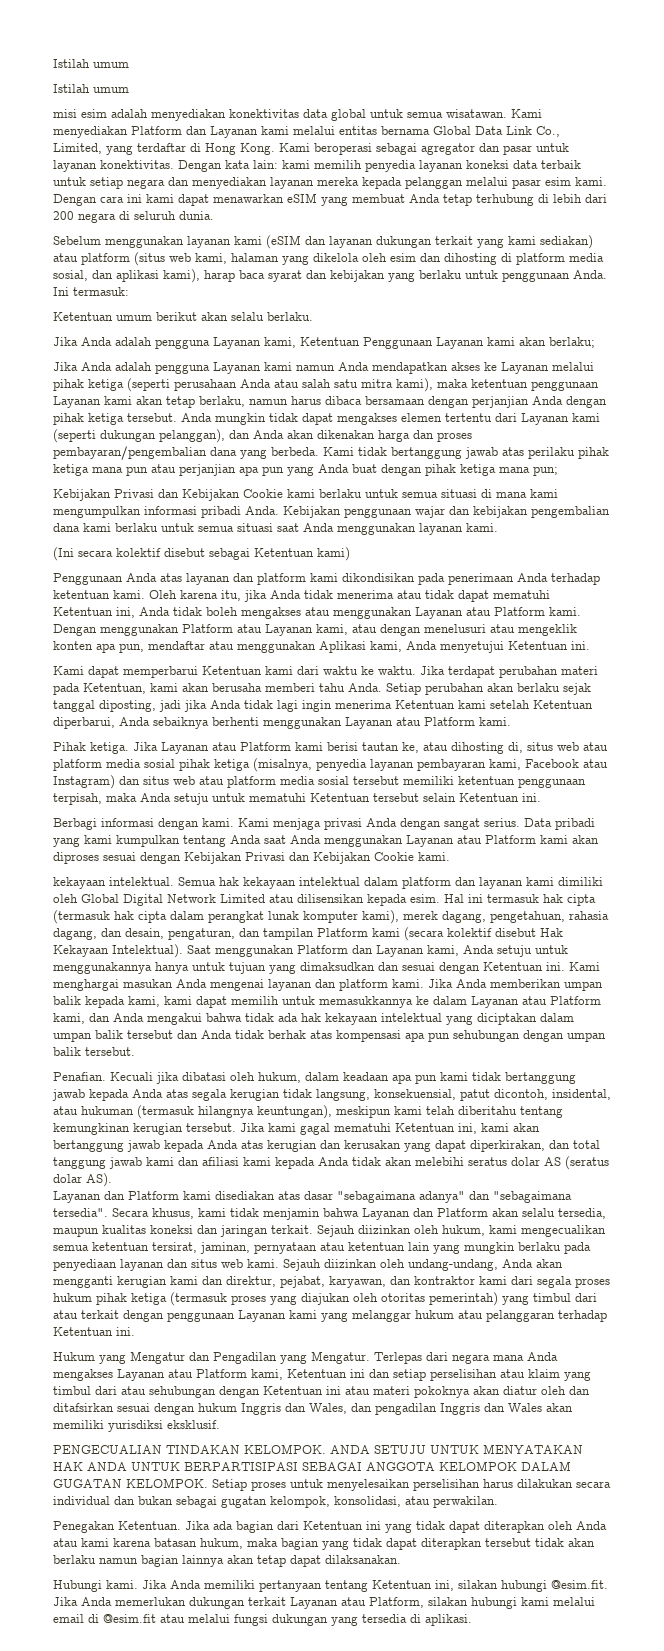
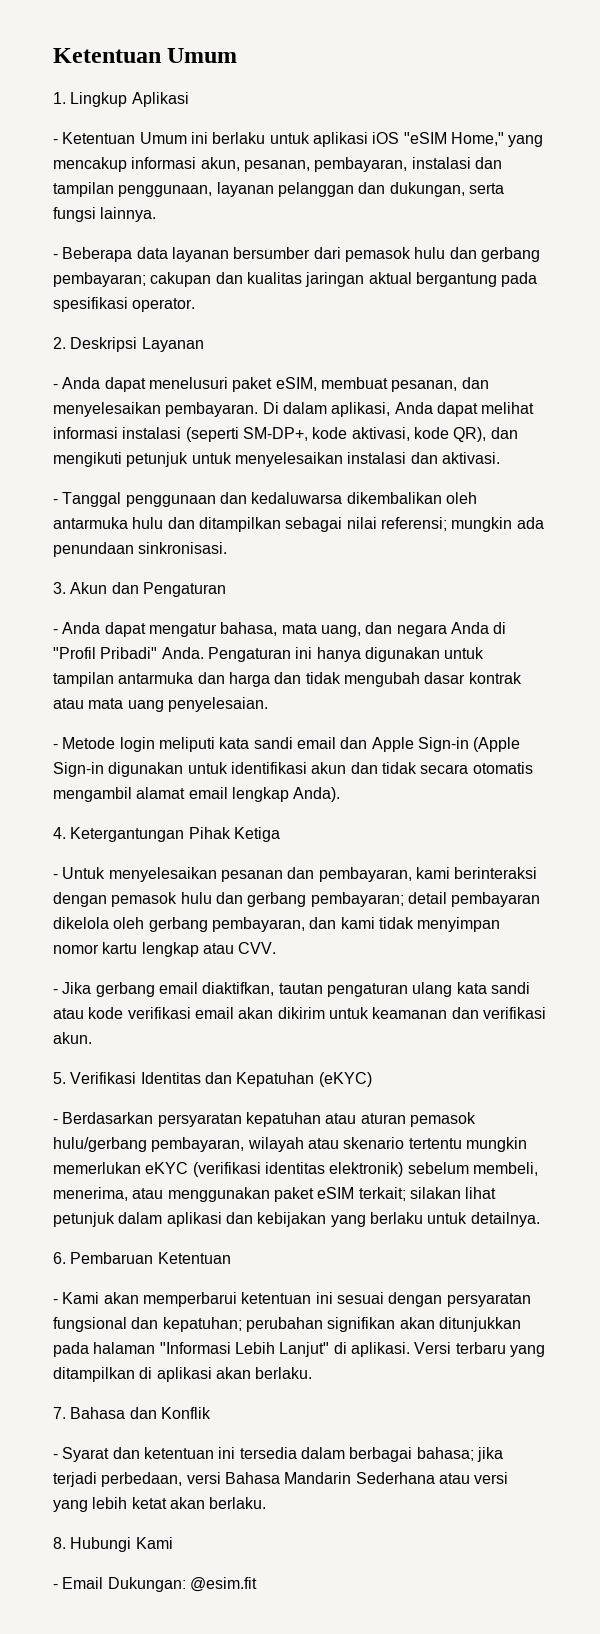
[53,59,129,68] [53,84,129,93] [53,109,542,121] [53,126,560,138] [53,143,569,155] [53,160,581,172] [53,177,607,189] [53,193,607,206] [53,211,214,223] [53,235,593,249] [53,252,604,266] [53,269,302,283] Istilah umum // Istilah umum // misi esim adalah menyediakan konektivitas data global untuk semua wisatawan. Kami menyediakan Platform dan Layanan kami melalui entitas bernama Global Data Link Co., Limited, yang terdaftar di Hong Kong. Kami beroperasi sebagai agregator dan pasar untuk layanan konektivitas. Dengan kata lain: kami memilih penyedia layanan koneksi data terbaik untuk setiap negara dan menyediakan layanan mereka kepada pelanggan melalui pasar esim kami. Dengan cara ini kami dapat menawarkan eSIM yang membuat Anda tetap terhubung di lebih dari 200 negara di seluruh dunia. // Sebelum menggunakan layanan kami (eSIM dan layanan dukungan terkait yang kami sediakan) atau platform (situs web kami, halaman yang dikelola oleh esim dan dihosting di platform media sosial, dan aplikasi kami), harap baca syarat -> [53,48,238,63] [53,92,189,107] [53,132,544,147] [53,157,502,172] [53,182,504,197] [53,207,157,222] [53,247,540,262] [53,272,538,287] [53,297,196,312] [53,337,204,352] [53,377,489,392] [53,402,535,417] [53,427,518,442] [53,452,500,467] [53,492,477,507] [53,517,544,532] [53,542,228,557] [53,582,226,597] [53,622,507,637] [53,647,485,662] [53,672,522,687] [53,697,268,712] [53,737,521,752] [53,762,533,777] [53,787,341,802] [53,827,280,842] [53,867,538,882] [53,892,541,907] [53,917,501,932] [53,942,277,957] [53,982,530,997] [53,1007,546,1019] [53,1032,92,1044] [53,1072,372,1087] [53,1112,476,1127] [53,1137,527,1152] [53,1162,538,1177] [53,1187,497,1202] [53,1212,222,1227] Ketentuan Umum // 1. Lingkup Aplikasi // - Ketentuan Umum ini berlaku untuk aplikasi iOS "eSIM Home," yang mencakup informasi akun, pesanan, pembayaran, instalasi dan tampilan penggunaan, layanan pelanggan dan dukungan, serta fungsi lainnya. // - Beberapa data layanan bersumber dari pemasok hulu dan gerbang pembayaran; cakupan dan kualitas jaringan aktual bergantung pada spesifikasi operator. // 2. Deskripsi Layanan // - Anda dapat menelusuri paket eSIM, membuat pesanan, dan menyelesaikan pembayaran. Di dalam aplikasi, Anda dapat melihat informasi instalasi (seperti SM-DP+, kode aktivasi, kode QR), dan mengikuti petunjuk untuk menyelesaikan instalasi dan aktivasi. // - Tanggal penggunaan dan kedaluwarsa dikembalikan oleh antarmuka hulu dan ditampilkan sebagai nilai referensi; mungkin ada penundaan sinkronisasi. // 3. Akun dan Pengaturan // - Anda dapat mengatur bahasa, mata uang, dan negara Anda di "Profil Pribadi" Anda. Pengaturan ini hanya digunakan untuk tampilan antarmuka dan harga dan tidak mengubah dasar kontrak atau mata uang penyelesaian. // - Metode login meliputi kata sandi email dan Apple Sign-in (Apple Sign-in digunakan untuk identifikasi akun dan tidak secara otomatis mengambil alamat email lengkap Anda). // 4. Ketergantungan Pihak Ketiga // - Untuk menyelesaikan pesanan dan pembayaran, kami berinteraksi dengan pemasok hulu dan gerbang pembayaran; detail pembayaran dikelola oleh gerbang pembayaran, dan kami tidak menyimpan nomor kartu lengkap atau CVV. // - Jika gerbang email diaktifkan, tautan pengaturan ulang kata sandi atau kode verifikasi email akan dikirim untuk keamanan dan verifikasi akun. // 5. Verifikasi Identitas dan Kepatuhan (eKYC) // - Berdasarkan persyaratan kepatuhan atau aturan pemasok hulu/gerbang pembayaran, wilayah atau skenario tertentu mungkin memerlukan eKYC (verifikasi identitas elektronik) sebelum membeli, menerima, atau menggunakan paket eSIM terkait; silakan lihat petunjuk dalam aplikasi
[502,270,607,282] [53,287,129,296] [53,312,313,321] [53,337,595,349] [53,362,594,374] [53,378,599,392] [53,396,607,408] [53,413,600,425] [53,429,472,443] [53,446,609,460] [53,464,558,476] [53,489,558,501] [53,506,610,518] [53,523,498,535] [53,547,350,561] [53,573,600,585] [53,590,550,602] [53,607,581,619] [53,624,577,636] [53,641,590,653] [53,666,598,678] [53,683,591,695] [53,700,593,712] [53,717,511,729] [53,742,608,754] [53,758,608,772] [53,775,586,789] [53,793,541,805] [53,818,595,830] [53,835,599,847] [53,852,450,864] [53,877,603,889] [53,894,596,906] [53,910,609,924] [53,927,563,941] [53,944,568,958] [53,962,600,974] [53,979,603,991] [53,996,601,1008] [53,1013,574,1025] [53,1030,606,1042] [53,1047,135,1056] [53,1072,576,1084] [52,1089,611,1101] [53,1105,563,1119] [53,1123,540,1135] [53,1140,600,1152] [53,1156,609,1170] [53,1173,112,1187] [53,1191,572,1203] [53,1208,606,1220] [53,1225,606,1237] [53,1242,591,1254] [53,1259,563,1271] [53,1276,610,1288] [53,1292,597,1306] [53,1310,607,1322] [53,1327,135,1336] [53,1351,558,1364] [53,1369,591,1381] [53,1386,590,1398] [53,1403,573,1415] [53,1420,220,1432] [53,1444,583,1454] [53,1461,571,1471] [53,1478,611,1491] [53,1496,498,1508] [53,1521,607,1533] [53,1538,595,1550] [53,1555,401,1567] [53,1580,608,1592] [53,1597,595,1609] [53,1614,472,1626] penggunaan Anda. Ini termasuk: // Ketentuan umum berikut akan selalu berlaku. // Jika Anda adalah pengguna Layanan kami, Ketentuan Penggunaan Layanan kami akan berlaku; // Jika Anda adalah pengguna Layanan kami namun Anda mendapatkan akses ke Layanan melalui pihak ketiga (seperti perusahaan Anda atau salah satu mitra kami), maka ketentuan penggunaan Layanan kami akan tetap berlaku, namun harus dibaca bersamaan dengan perjanjian Anda dengan pihak ketiga tersebut. Anda mungkin tidak dapat mengakses elemen tertentu dari Layanan kami (seperti dukungan pelanggan), dan Anda akan dikenakan harga dan proses pembayaran/pengembalian dana yang berbeda. Kami tidak bertanggung jawab atas perilaku pihak ketiga mana pun atau perjanjian apa pun yang Anda buat dengan pihak ketiga mana pun; // Kebijakan Privasi dan Kebijakan Cookie kami berlaku untuk semua situasi di mana kami mengumpulkan informasi pribadi Anda. Kebijakan penggunaan wajar dan kebijakan pengembalian dana kami berlaku untuk semua situasi saat Anda menggunakan layanan kami. // (Ini secara kolektif disebut sebagai Ketentuan kami) // Penggunaan Anda atas layanan dan platform kami dikondisikan pada penerimaan Anda terhadap ketentuan kami. Oleh karena itu, jika Anda tidak menerima atau tidak dapat mematuhi Ketentuan ini, Anda tidak boleh mengakses atau menggunakan Layanan atau Platform kami. Dengan menggunakan Platform atau Layanan kami, atau dengan menelusuri atau mengeklik konten apa pun, mendaftar atau menggunakan Aplikasi kami, Anda menyetujui Ketentuan ini. // Kami dapat memperbarui Ketentuan kami dari waktu ke waktu. Jika terdapat perubahan materi pada Ketentuan, kami akan berusaha memberi tahu Anda. Setiap perubahan akan berlaku sejak tanggal diposting, jadi jika Anda tidak lagi ingin menerima Ketentuan kami setelah Ketentuan diperbarui, Anda sebaiknya berhenti menggunakan Layanan atau Platform kami. // Pihak ketiga. Jika Layanan atau Platform kami berisi tautan ke, atau dihosting di, situs web atau platform media sosial pihak ketiga (misalnya, penyedia layanan pembayaran kami, Facebook atau Instagram) dan situs web atau platform media sosial tersebut memiliki ketentuan penggunaan terpisah, maka Anda setuju untuk mematuhi Ketentuan tersebut selain Ketentuan ini. // Berbagi informasi dengan kami. Kami menjaga privasi Anda dengan sangat serius. Data pribadi yang kami kumpulkan tentang Anda saat Anda menggunakan Layanan atau Platform kami akan diproses sesuai dengan Kebijakan Privasi dan Kebijakan Cookie kami. // kekayaan intelektual. Semua hak kekayaan intelektual dalam platform dan layanan kami dimiliki oleh Global Digital Network Limited atau dilisensikan kepada esim. Hal ini termasuk hak cipta (termasuk hak cipta dalam perangkat lunak komputer kami), merek dagang, pengetahuan, rahasia dagang, dan desain, pengaturan, dan tampilan Platform kami (secara kolektif disebut Hak Kekayaan Intelektual). Saat menggunakan Platform dan Layanan kami, Anda setuju untuk menggunakannya hanya untuk tujuan yang dimaksudkan dan sesuai dengan Ketentuan ini. Kami menghargai masukan Anda mengenai layanan dan platform kami. Jika Anda memberikan umpan balik kepada kami, kami dapat memilih untuk memasukkannya ke dalam Layanan atau Platform kami, dan Anda mengakui bahwa tidak ada hak kekayaan intelektual yang diciptakan dalam umpan balik tersebut dan Anda tidak berhak atas kompensasi apa pun sehubungan dengan umpan balik tersebut. // Penafian. Kecuali jika dibatasi oleh hukum, dalam keadaan apa pun kami tidak bertanggung jawab kepada Anda atas segala kerugian tidak langsung, konsekuensial, patut dicontoh, insidental, atau hukuman (termasuk hilangnya keuntungan), meskipun kami telah diberitahu tentang kemungkinan kerugian tersebut. Jika kami gagal mematuhi Ketentuan ini, kami akan bertanggung jawab kepada Anda atas kerugian dan kerusakan yang dapat diperkirakan, dan total tanggung jawab kami dan afiliasi kami kepada Anda tidak akan melebihi seratus dolar AS (seratus dolar AS). // Layanan dan Platform kami disediakan atas dasar "sebagaimana adanya" dan "sebagaimana tersedia". Secara khusus, kami tidak menjamin bahwa Layanan dan Platform akan selalu tersedia, maupun kualitas koneksi dan jaringan terkait. Sejauh diizinkan oleh hukum, kami mengecualikan semua ketentuan tersirat, jaminan, pernyataan atau ketentuan lain yang mungkin berlaku pada penyediaan layanan dan situs web kami. Sejauh diizinkan oleh undang-undang, Anda akan mengganti kerugian kami dan direktur, pejabat, karyawan, dan kontraktor kami dari segala proses hukum pihak ketiga (termasuk proses yang diajukan oleh otoritas pemerintah) yang timbul dari atau terkait dengan penggunaan Layanan kami yang melanggar hukum atau pelanggaran terhadap Ketentuan ini. // Hukum yang Mengatur dan Pengadilan yang Mengatur. Terlepas dari negara mana Anda mengakses Layanan atau Platform kami, Ketentuan ini dan setiap perselisihan atau klaim yang timbul dari atau sehubungan dengan Ketentuan ini atau materi pokoknya akan diatur oleh dan ditafsirkan sesuai dengan hukum Inggris dan Wales, dan pengadilan Inggris dan Wales akan memiliki yurisdiksi eksklusif. // PENGECUALIAN TINDAKAN KELOMPOK. ANDA SETUJU UNTUK MENYATAKAN HAK ANDA UNTUK BERPARTISIPASI SEBAGAI ANGGOTA KELOMPOK DALAM GUGATAN KELOMPOK. Setiap proses untuk menyelesaikan perselisihan harus dilakukan secara individual dan bukan sebagai gugatan kelompok, konsolidasi, atau perwakilan. // Penegakan Ketentuan. Jika ada bagian dari Ketentuan ini yang tidak dapat diterapkan oleh Anda atau kami karena batasan hukum, maka bagian yang tidak dapat diterapkan tersebut tidak akan berlaku namun bagian lainnya akan tetap dapat dilaksanakan. // Hubungi kami. Jika Anda memiliki pertanyaan tentang Ketentuan ini, silakan hubungi @esim.fit. Jika Anda memerlukan dukungan terkait Layanan atau Platform, silakan hubungi kami melalui email di @esim.fit atau melalui fungsi dukungan yang tersedia di aplikasi. -> [470,1212,540,1227] [53,1252,231,1264] [53,1292,531,1307] [53,1317,521,1332] [53,1342,545,1357] [53,1367,313,1382] [53,1407,211,1419] [53,1447,503,1462] [53,1472,509,1487] [53,1497,267,1512] [53,1537,173,1552] [53,1577,257,1592] detailnya. // 6. Pembaruan Ketentuan // - Kami akan memperbarui ketentuan ini sesuai dengan persyaratan fungsional dan kepatuhan; perubahan signifikan akan ditunjukkan pada halaman "Informasi Lebih Lanjut" di aplikasi. Versi terbaru yang ditampilkan di aplikasi akan berlaku. // 7. Bahasa dan Konflik // - Syarat dan ketentuan ini tersedia dalam berbagai bahasa; jika terjadi perbedaan, versi Bahasa Mandarin Sederhana atau versi yang lebih ketat akan berlaku. // 8. Hubungi Kami // - Email Dukungan: @esim.fit

